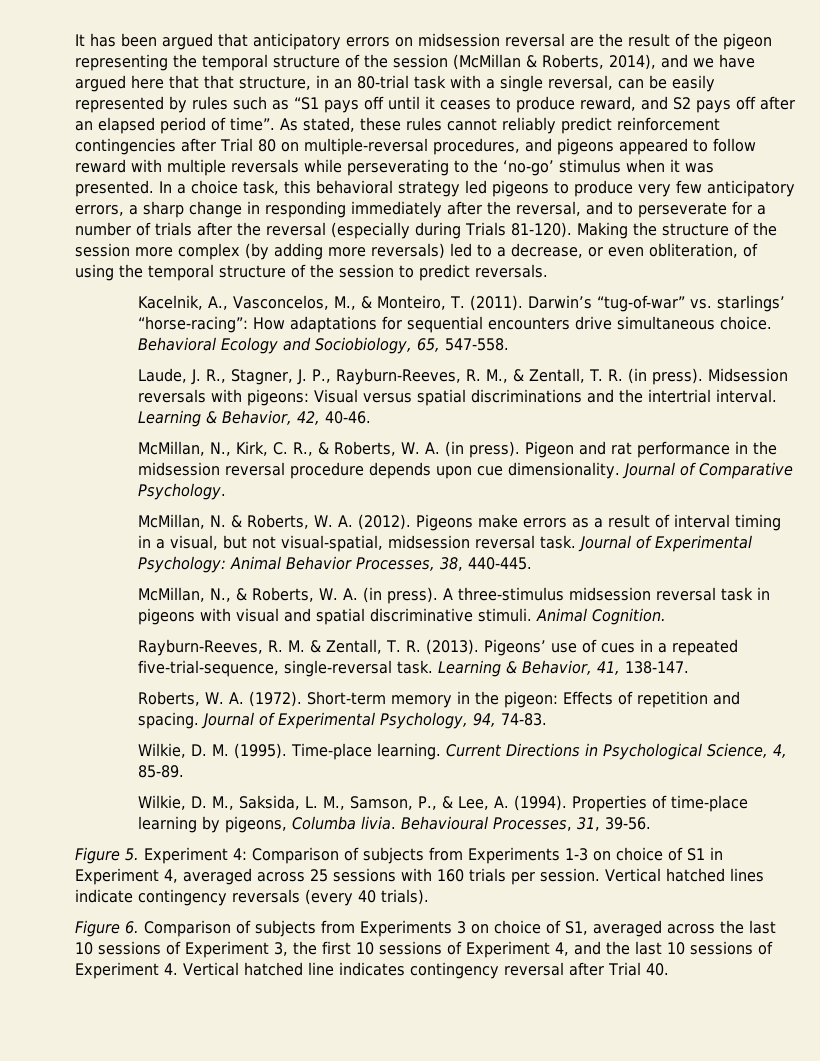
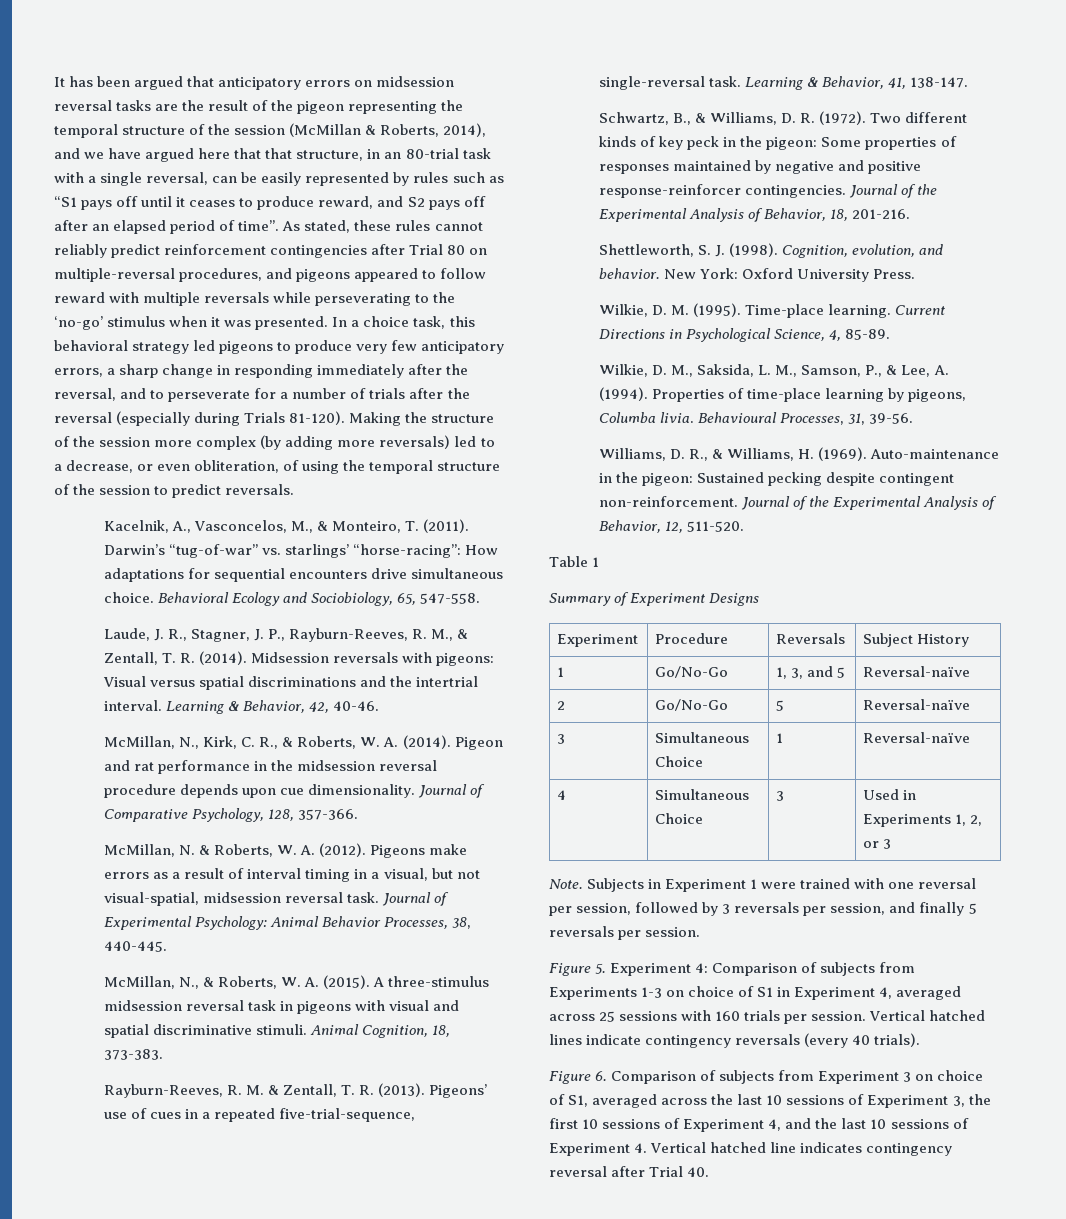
(565, 40) none -> [116,100,152,111] tasks
[628,368,704,385] (in press). -> [199,651,248,665] (2014).
[444,441,520,458] (in press). -> [402,735,451,749] (2014).
[137,483,226,500] Psychology. -> [192,808,359,822] Psychology, 128, 357-366.
[362,587,438,604] (in press). -> [323,975,371,989] (2015).
[591,608,666,625] Cognition. -> [362,1025,451,1038] [104,1049,164,1060] Cognition, 18, 373-383.
[137,691,740,708] [137,712,547,729] Roberts, W. A. (1972). Short-term memory in the pigeon: Effects of repetition and spacing. Journal of Experimental Psychology, 94, 74-83. -> [599,111,968,125] [599,136,957,150] [599,160,922,174] [599,184,938,198] [599,208,911,222] [599,243,944,258] [599,268,916,282] Schwartz, B., & Williams, D. R. (1972). Two different kinds of key peck in the pigeon: Some properties of responses maintained by negative and positive response-reinforcer contingencies. Journal of the Experimental Analysis of Behavior, 18, 201-216. // Shettleworth, S. J. (1998). Cognition, evolution, and behavior. New York: Oxford University Press.
(651, 823) none -> [599,447,1000,461] [599,472,955,486] [599,496,998,510] [599,520,745,533] [549,556,600,567] [549,592,760,606] [557,634,639,647] [655,633,729,644] [776,633,846,644] [863,633,970,647] [557,667,565,677] [655,666,729,678] [776,666,846,679] [863,666,971,677] [557,701,566,710] [655,699,729,711] [776,700,785,711] [863,699,971,710] [557,734,566,744] [655,732,750,743] [655,756,704,767] [776,733,784,743] [863,732,971,743] [557,790,567,800] [655,789,750,800] [655,813,704,824] [776,791,785,801] [863,789,917,800] [863,814,983,827] [863,839,892,849] [549,878,977,892] [549,902,977,916] [549,926,701,940] // Williams, D. R., & Williams, H. (1969). Auto-maintenance in the pigeon: Sustained pecking despite contingent non-reinforcement. Journal of the Experimental Analysis of Behavior, 12, 511-520. // Table 1 // Summary of Experiment Designs // Experiment | Procedure | Reversals | Subject History // 1 | Go/No-Go | 1, 3, and 5 | Reversal-naïve // 2 | Go/No-Go | 5 | Reversal-naïve // 3 | Simultaneous Choice | 1 | Reversal-naïve // 4 | Simultaneous Choice | 3 | Used in Experiments 1, 2, or 3 // Note. Subjects in Experiment 1 were trained with one reversal per session, followed by 3 reversals per session, and finally 5 reversals per session.
[360,920,452,937] Experiments -> [818,1071,900,1084] Experiment

